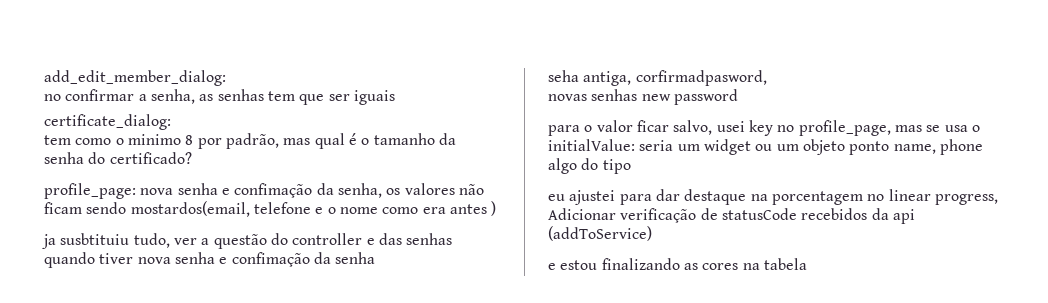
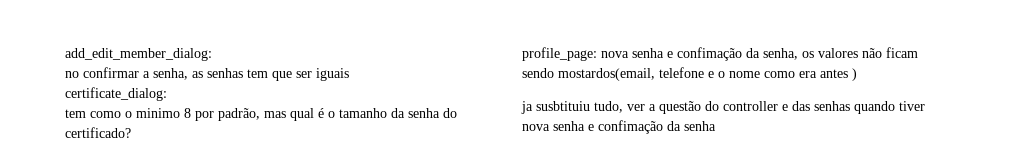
[548,70,767,86] [548,89,738,105] [548,120,980,136] [548,139,983,155] [548,158,631,174] [548,189,998,205] [548,208,915,224] [548,226,652,241] [548,258,807,270] // seha antiga, corfirmadpasword, // novas senhas new password // para o valor ficar salvo, usei key no profile_page, mas se usa o initialValue: seria um widget ou um objeto ponto name, phone algo do tipo // eu ajustei para dar destaque na porcentagem no linear progress, Adicionar verificação de statusCode recebidos da api (addToService) // e estou finalizando as cores na tabela -> (716, 126) none

